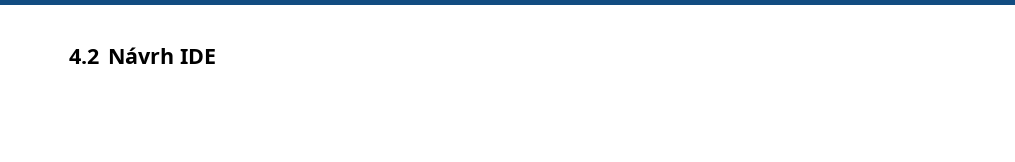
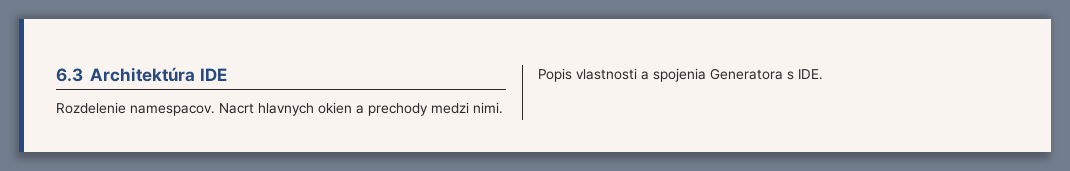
[69,47,174,64] 4.2 Návrh -> [56,67,195,82] 6.3 Architektúra
(216, 56) none -> [56,102,503,116] [538,68,823,82] // Rozdelenie namespacov. Nacrt hlavnych okien a prechody medzi nimi. Popis vlastnosti a spojenia Generatora s IDE.

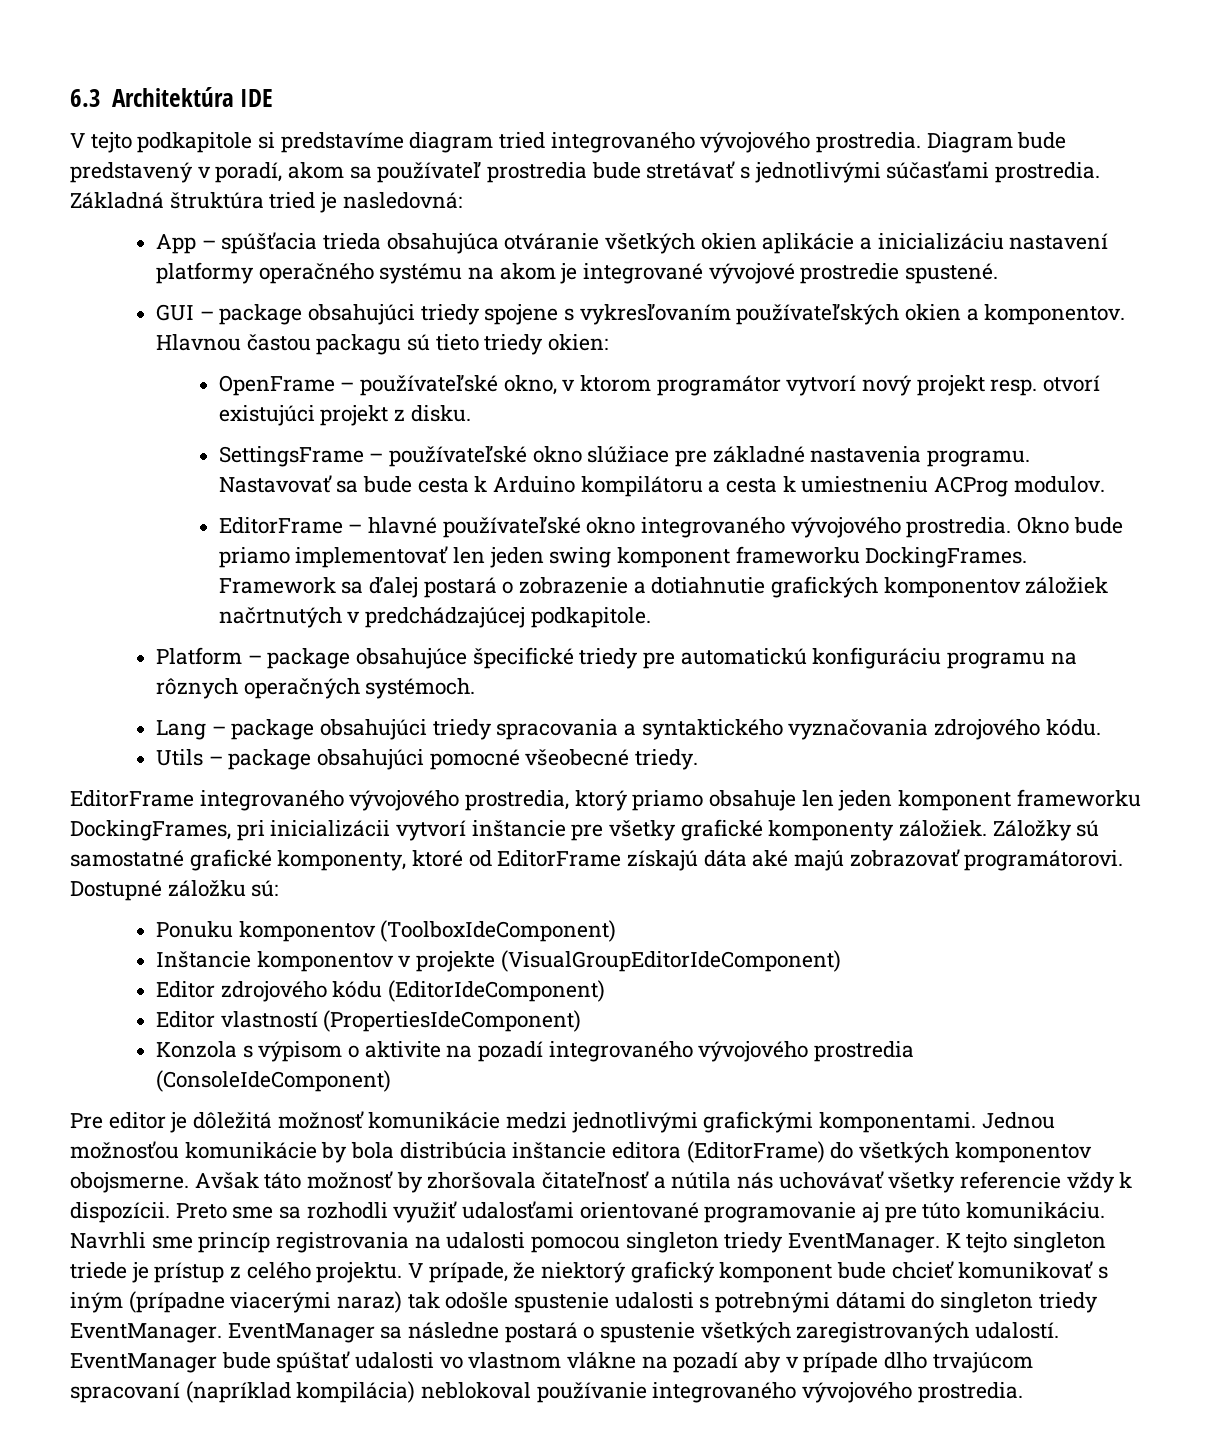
[56,102,503,116] [538,68,823,82] Rozdelenie namespacov. Nacrt hlavnych okien a prechody medzi nimi. Popis vlastnosti a spojenia Generatora s IDE. -> [70,132,1067,153] [70,161,1101,183] [70,192,462,213] [155,232,1109,254] [155,262,998,284] [155,304,1126,325] [155,334,608,355] [218,375,1101,396] [218,405,471,426] [218,446,1031,467] [218,475,1105,497] [218,517,1123,538] [218,546,1028,568] [218,576,1109,598] [218,607,651,628] [155,647,1077,669] [155,678,476,699] [155,719,1101,740] [155,749,698,770] [70,789,1141,811] [70,819,1100,841] [70,849,1124,871] [70,880,279,901] [155,920,617,942] [155,950,841,972] [155,980,605,1002] [155,1010,582,1032] [155,1041,914,1062] [155,1070,391,1092] [70,1111,1055,1133] [70,1141,1092,1163] [70,1171,1133,1193] [70,1201,1106,1223] [70,1232,1107,1253] [70,1261,1109,1283] [70,1291,1098,1313] [70,1322,1060,1343] [70,1351,1033,1373] [70,1381,1023,1403] V tejto podkapitole si predstavíme diagram tried integrovaného vývojového prostredia. Diagram bude predstavený v poradí, akom sa používateľ prostredia bude stretávať s jednotlivými súčasťami prostredia. Základná štruktúra tried je nasledovná: // App – spúšťacia trieda obsahujúca otváranie všetkých okien aplikácie a inicializáciu nastavení platformy operačného systému na akom je integrované vývojové prostredie spustené. // GUI – package obsahujúci triedy spojene s vykresľovaním používateľských okien a komponentov. Hlavnou častou packagu sú tieto triedy okien: // OpenFrame – používateľské okno, v ktorom programátor vytvorí nový projekt resp. otvorí existujúci projekt z disku. // SettingsFrame – používateľské okno slúžiace pre základné nastavenia programu. Nastavovať sa bude cesta k Arduino kompilátoru a cesta k umiestneniu ACProg modulov. // EditorFrame – hlavné používateľské okno integrovaného vývojového prostredia. Okno bude priamo implementovať len jeden swing komponent frameworku DockingFrames. Framework sa ďalej postará o zobrazenie a dotiahnutie grafických komponentov záložiek načrtnutých v predchádzajúcej podkapitole. // Platform – package obsahujúce špecifické triedy pre automatickú konfiguráciu programu na rôznych operačných systémoch. // Lang – package obsahujúci triedy spracovania a syntaktického vyznačovania zdrojového kódu. // Utils – package obsahujúci pomocné všeobecné triedy. // EditorFrame integrovaného vývojového prostredia, ktorý priamo obsahuje len jeden komponent frameworku DockingFrames, pri inicializácii vytvorí inštancie pre všetky grafické komponenty záložiek. Záložky sú samostatné grafické komponenty, ktoré od EditorFrame získajú dáta aké majú zobrazovať programátorovi. Dostupné záložku sú: // Ponuku komponentov (ToolboxIdeComponent) // Inštancie komponentov v projekte (VisualGroupEditorIdeComponent) // Editor zdrojového kódu (EditorIdeComponent) // Editor vlastností (PropertiesIdeComponent) // Konzola s výpisom o aktivite na pozadí integrovaného vývojového prostredia (ConsoleIdeComponent) // Pre editor je dôležitá možnosť komunikácie medzi jednotlivými grafickými komponentami. Jednou možnosťou komunikácie by bola distribúcia inštancie editora (EditorFrame) do všetkých komponentov obojsmerne. Avšak táto možnosť by zhoršovala čitateľnosť a nútila nás uchovávať všetky referencie vždy k dispozícii. Preto sme sa rozhodli využiť udalosťami orientované programovanie aj pre túto komunikáciu. Navrhli sme princíp registrovania na udalosti pomocou singleton triedy EventManager. K tejto singleton triede je prístup z celého projektu. V prípade, že niektorý grafický komponent bude chcieť komunikovať s iným (prípadne viacerými naraz) tak odošle spustenie udalosti s potrebnými dátami do singleton triedy EventManager. EventManager sa následne postará o spustenie všetkých zaregistrovaných udalostí. EventManager bude spúštať udalosti vo vlastnom vlákne na pozadí aby v prípade dlho trvajúcom spracovaní (napríklad kompilácia) neblokoval používanie integrovaného vývojového prostredia.

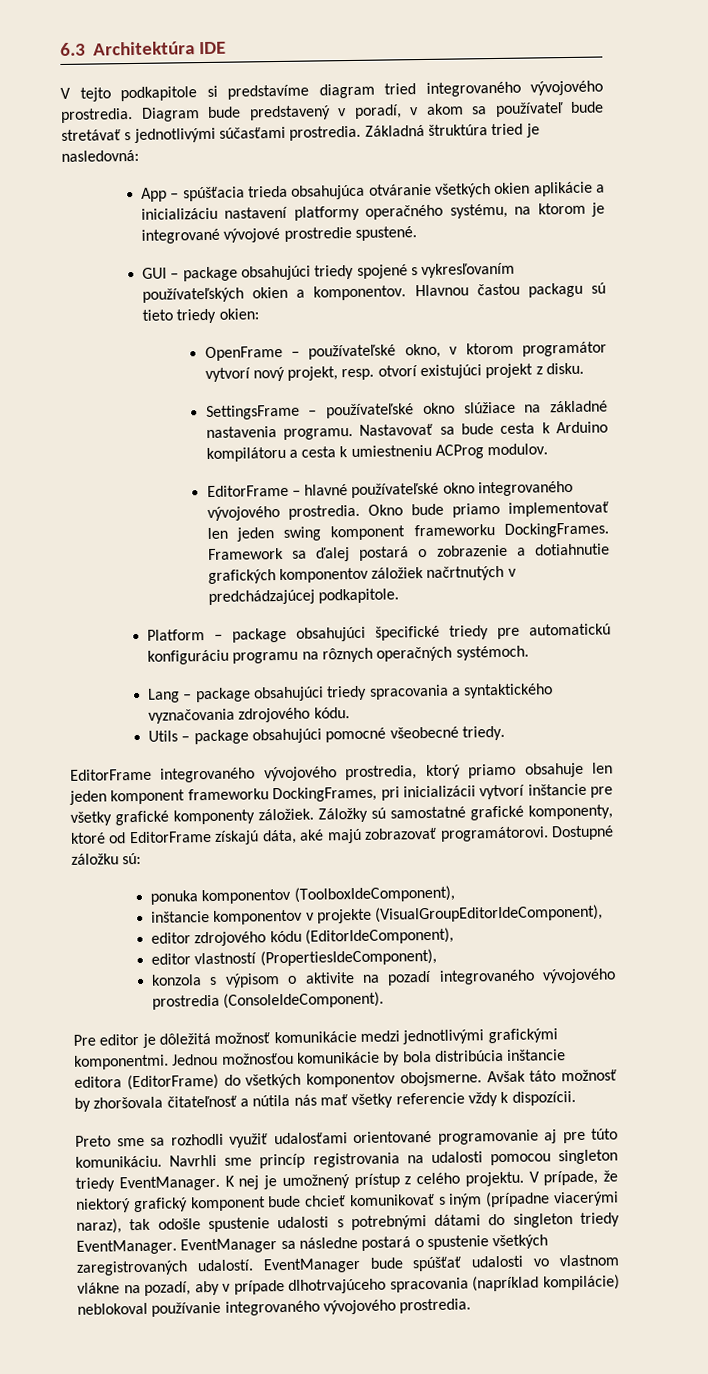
(283, 172) none -> [410,107,419,116] v
[487,162,588,183] prostredia -> (564, 109) none
[379,263,556,284] systému na akom -> [449,202,586,219] systému, na ktorom
[484,304,559,325] spojene -> [356,264,408,279] spojené
[916,375,985,396] projekt -> [287,366,339,381] projekt,
[675,450,708,467] pre -> [524,404,542,413] na
[355,648,467,669] obsahujúce -> [296,626,367,642] obsahujúci
[703,850,747,867] dáta -> [261,829,297,845] dáta,
[155,920,617,942] [155,950,841,972] [155,980,605,1002] [155,1010,582,1032] [155,1041,237,1058] Ponuku komponentov (ToolboxIdeComponent) // Inštancie komponentov v projekte (VisualGroupEditorIdeComponent) // Editor zdrojového kódu (EditorIdeComponent) // Editor vlastností (PropertiesIdeComponent) // Konzola -> [150,885,455,905] [151,904,604,925] [151,927,455,947] [151,948,437,967] [151,974,203,986] ponuka komponentov (ToolboxIdeComponent), // inštancie komponentov v projekte (VisualGroupEditorIdeComponent), // editor zdrojového kódu (EditorIdeComponent), // editor vlastností (PropertiesIdeComponent), // konzola
[155,1070,391,1092] (ConsoleIdeComponent) -> [223,991,385,1009] (ConsoleIdeComponent).
[819,1112,977,1133] komponentami. -> [74,1054,169,1070] komponentmi.
[778,1171,884,1189] uchovávať -> [319,1094,348,1106] mať
(170, 1212) none -> (576, 1098) //
[966,1232,1107,1253] [70,1262,149,1283] tejto singleton triede je -> [238,1174,350,1190] nej je umožnený
[337,1291,403,1313] naraz) -> [76,1218,122,1234] naraz),
[276,1351,351,1373] spúštať -> [412,1256,463,1272] spúšťať
[673,1352,739,1373] pozadí -> [144,1281,192,1296] pozadí,
[884,1352,1033,1373] [70,1381,416,1403] dlho trvajúcom spracovaní (napríklad kompilácia) -> [288,1274,620,1294] dlhotrvajúceho spracovania (napríklad kompilácie)

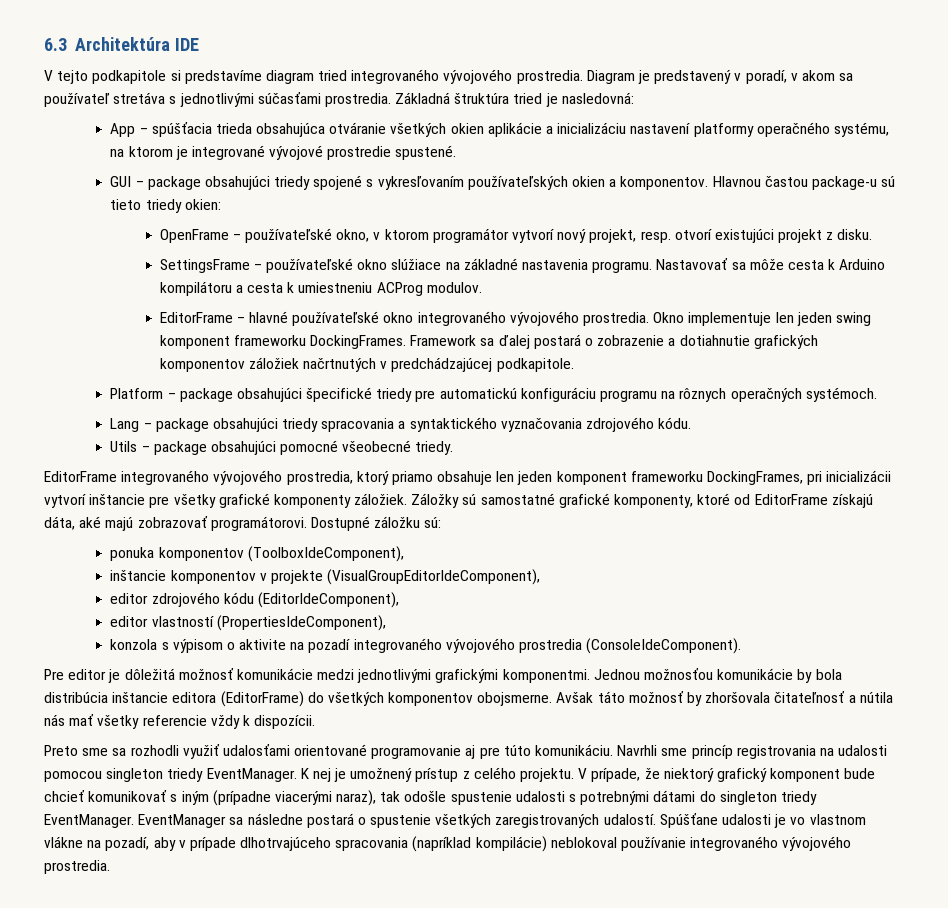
[207,106,241,118] bude -> [638,70,651,84] je
[570,101,604,113] [61,129,121,141] bude stretávať -> [113,92,166,104] stretáva
[527,282,583,298] packagu -> [811,176,877,190] package-u
[460,423,494,435] bude -> [749,259,784,270] môže
[410,501,610,518] bude priamo implementovať -> [688,312,772,326] implementuje
[262,1255,525,1274] EventManager bude spúšťať udalosti -> [659,813,787,828] Spúšťane udalosti je

